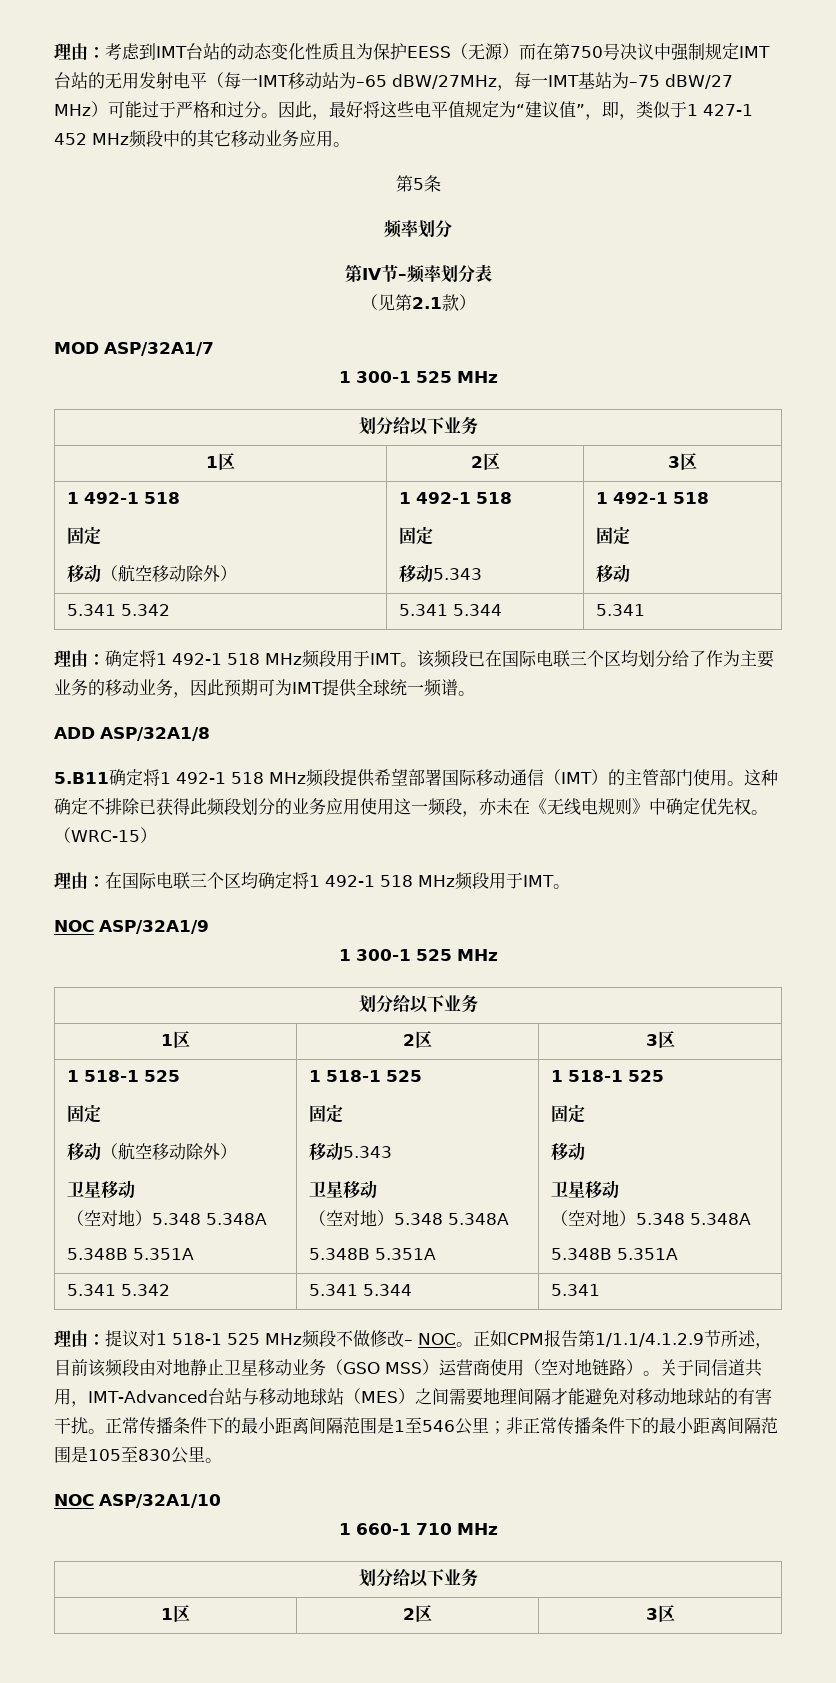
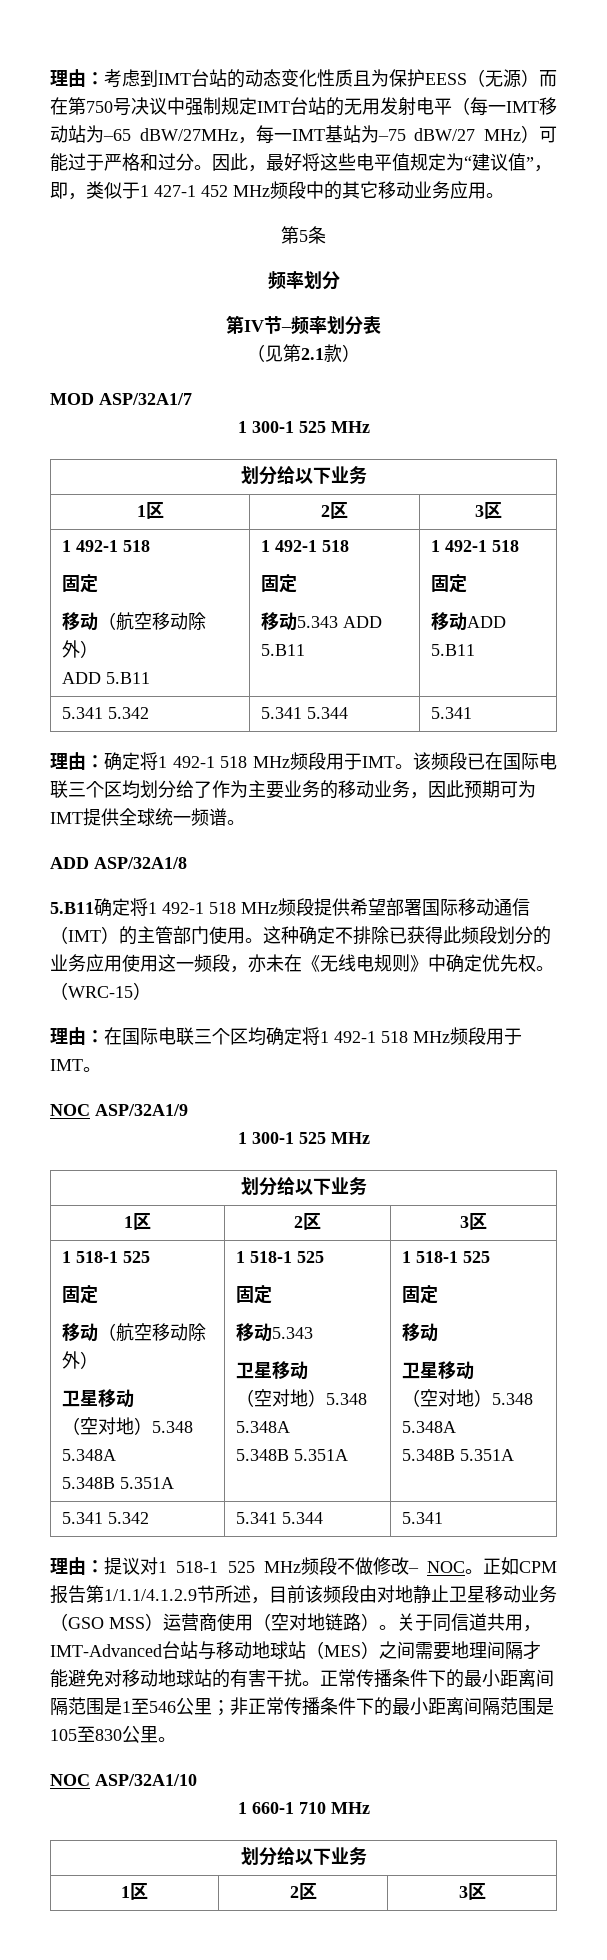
(237, 573) none -> [61,672,150,684] // ADD 5.B11
[595,492,709,504] [595,526,630,545] [595,564,630,582] | 1 492-1 518 // 固定 // 移动 -> [342,616,382,628] [260,644,305,656] [430,540,519,552] [430,574,467,593] [430,612,506,631] [430,644,475,656] ADD 5.B11 | 1 492-1 518 // 固定 // 移动ADD 5.B11

